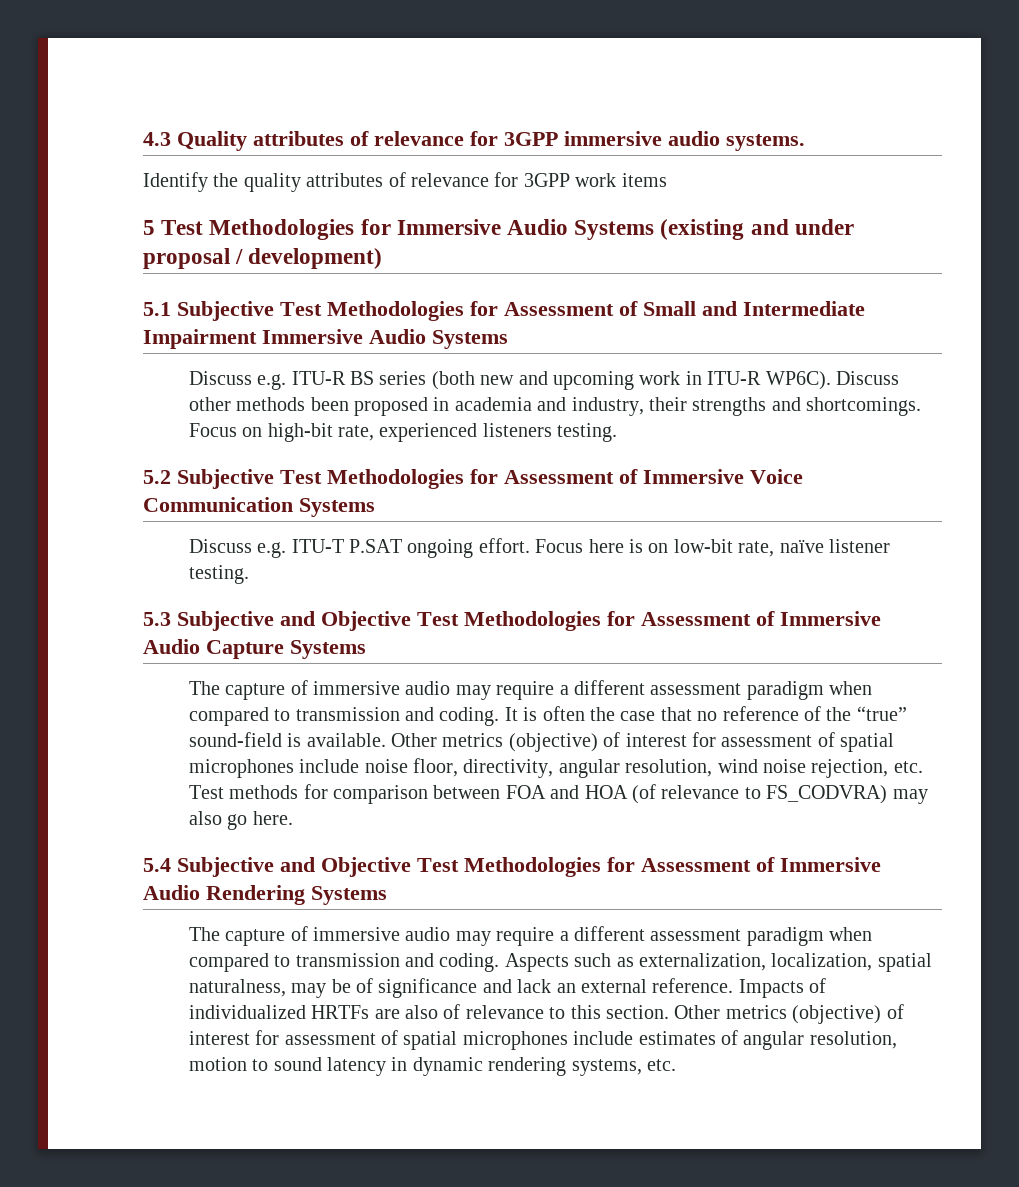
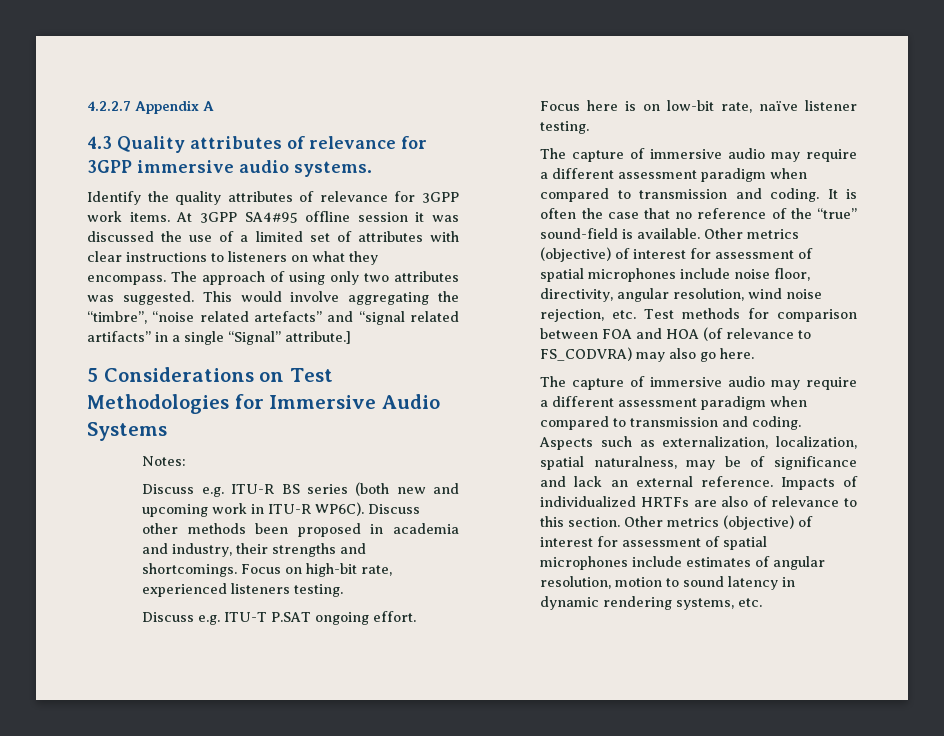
(143, 139) none -> [87,100,214,114] 4.2.2.7 Appendix A //
[621,173,667,187] items -> [129,211,459,223] [87,231,459,242] [87,251,378,265] [87,271,459,285] [87,291,459,305] [87,311,459,325] [87,331,351,345] items. At 3GPP SA4#95 offline session it was discussed the use of a limited set of attributes with clear instructions to listeners on what they encompass. The approach of using only two attributes was suggested. This would involve aggregating the “timbre”, “noise related artefacts” and “signal related artifacts” in a single “Signal” attribute.]
(155, 227) none -> [103,367,285,382] Considerations on
[660,219,854,240] [143,248,383,269] [143,301,865,321] [143,329,508,349] (existing and under proposal / development) // 5.1 Subjective Test Methodologies for Assessment of Small and Intermediate Impairment Immersive Audio Systems -> [142,456,187,466] // Notes:
[143,469,803,489] [143,497,375,517] // 5.2 Subjective Test Methodologies for Assessment of Immersive Voice Communication Systems -> (344, 590) none
[143,611,881,631] [143,639,366,659] // 5.3 Subjective and Objective Test Methodologies for Assessment of Immersive Audio Capture Systems -> (590, 127) none
[143,857,881,877] [143,885,387,905] // 5.4 Subjective and Objective Test Methodologies for Assessment of Immersive Audio Rendering Systems -> (755, 353) none

